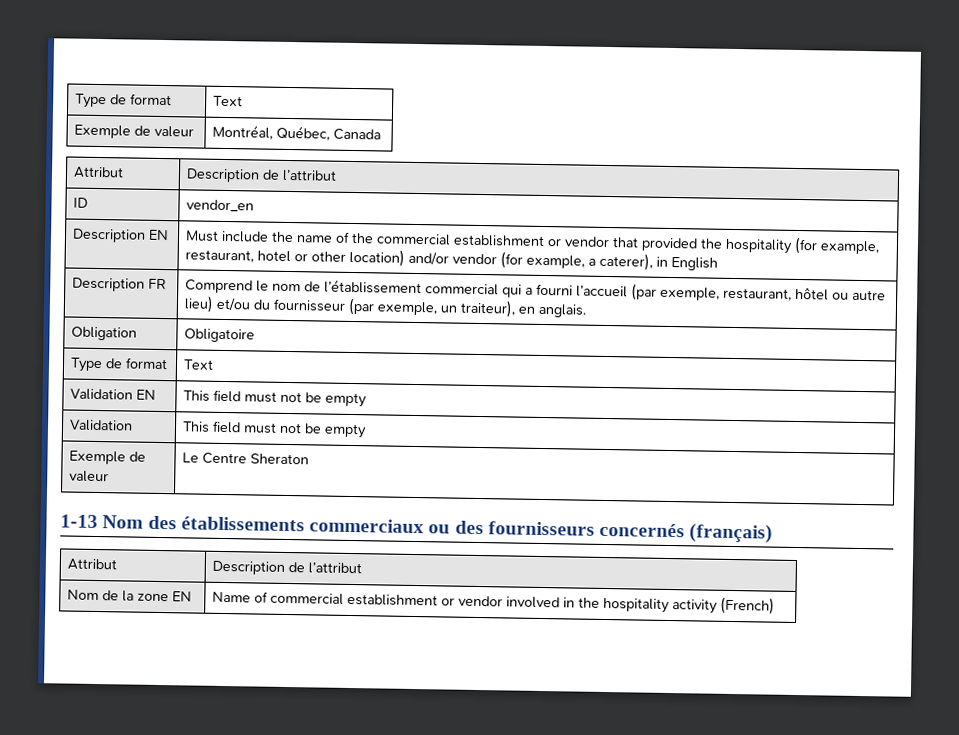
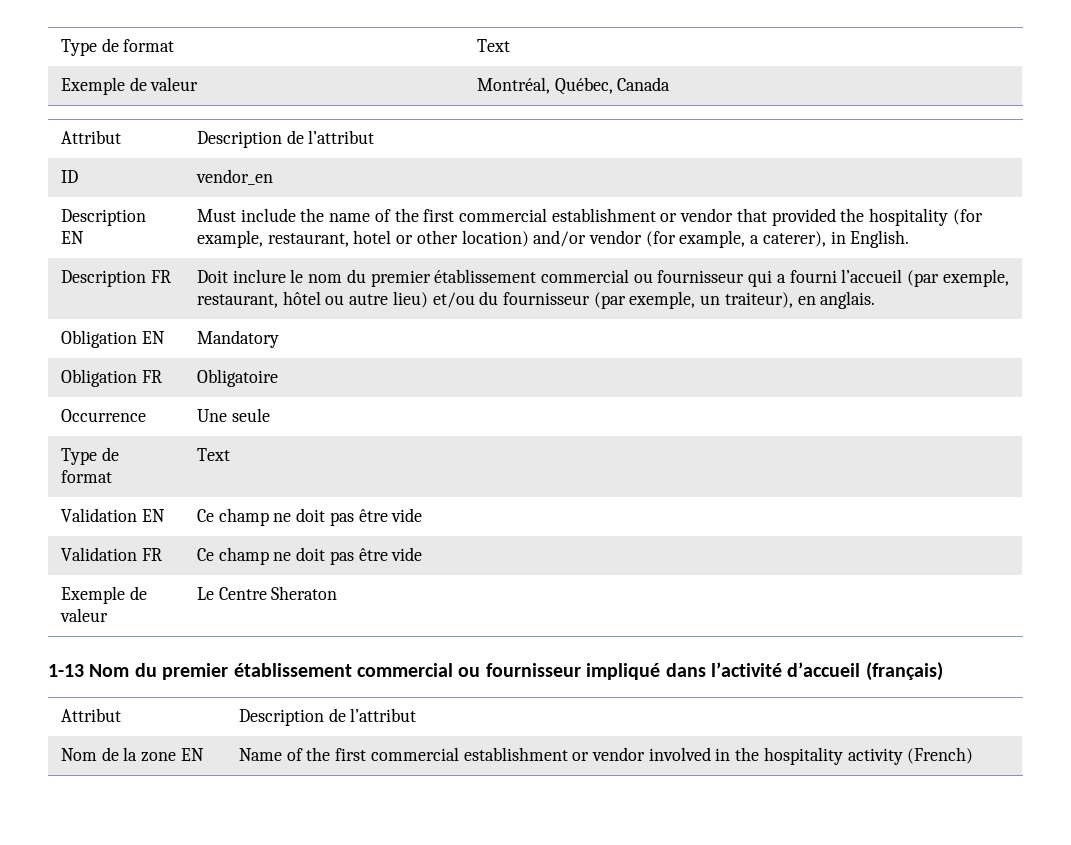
(375, 238) none -> [423,209,455,222] first
[671,257,719,271] English -> [850,230,910,248] English.
[185,279,500,296] Comprend le nom de l’établissement commercial -> [196,269,745,287] Doit inclure le nom du premier établissement commercial ou fournisseur
[184,328,256,343] | Obligatoire -> [141,331,165,344] [196,330,279,348] [60,369,162,387] [196,369,278,387] [60,409,146,422] [196,408,270,422] EN | Mandatory // Obligation FR | Obligatoire // Occurrence | Une seule
[183,389,368,408] [69,419,134,432] [182,420,368,439] This field must not be empty // Validation | This field must not be empty -> [196,508,423,526] [60,547,162,561] [196,547,423,565] Ce champ ne doit pas être vide // Validation FR | Ce champ ne doit pas être vide
[147,515,686,538] des établissements commerciaux ou des fournisseurs concernés -> [134,662,861,680] du premier établissement commercial ou fournisseur impliqué dans l’activité d’accueil
(269, 597) none -> [306,747,367,761] the first

